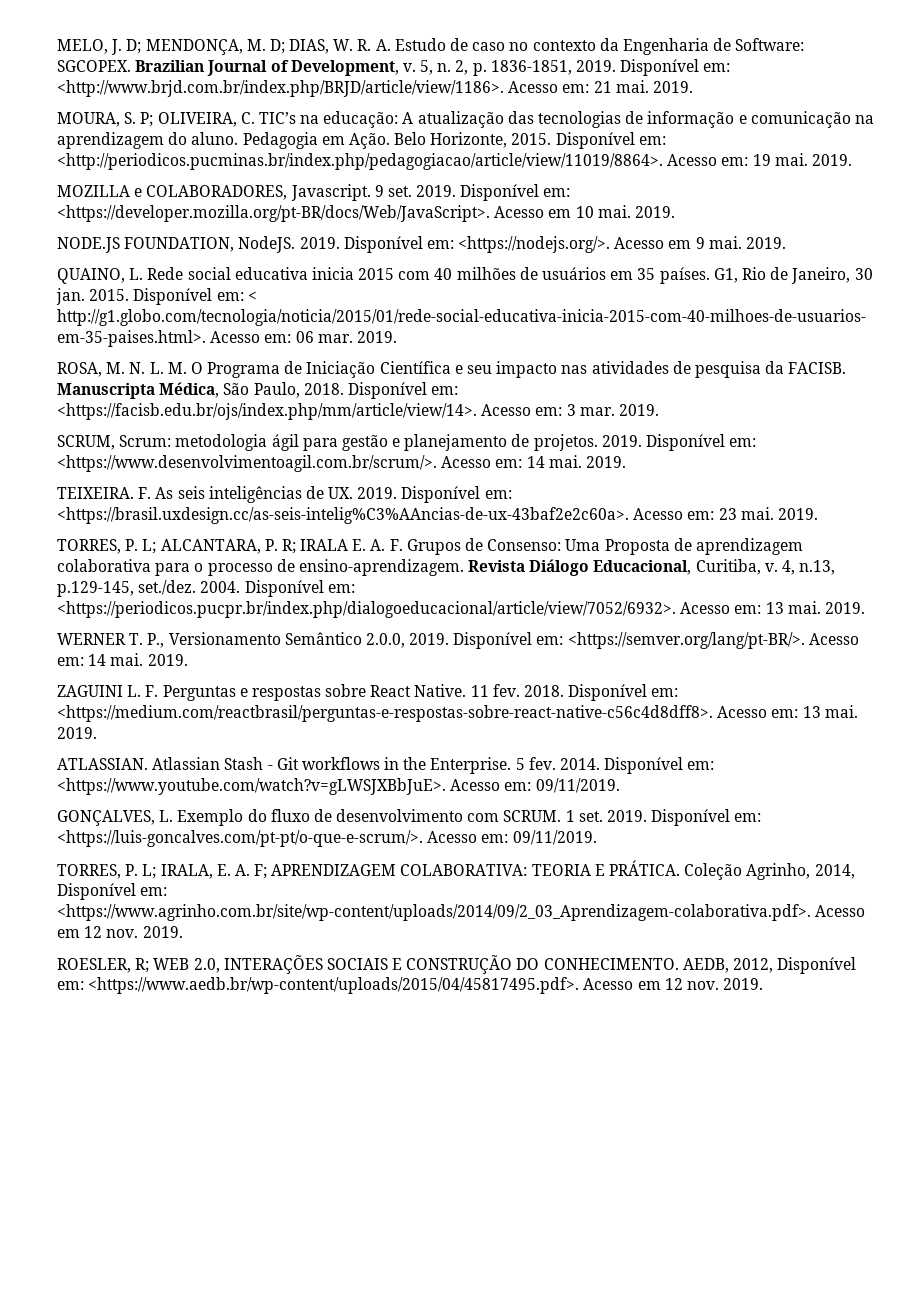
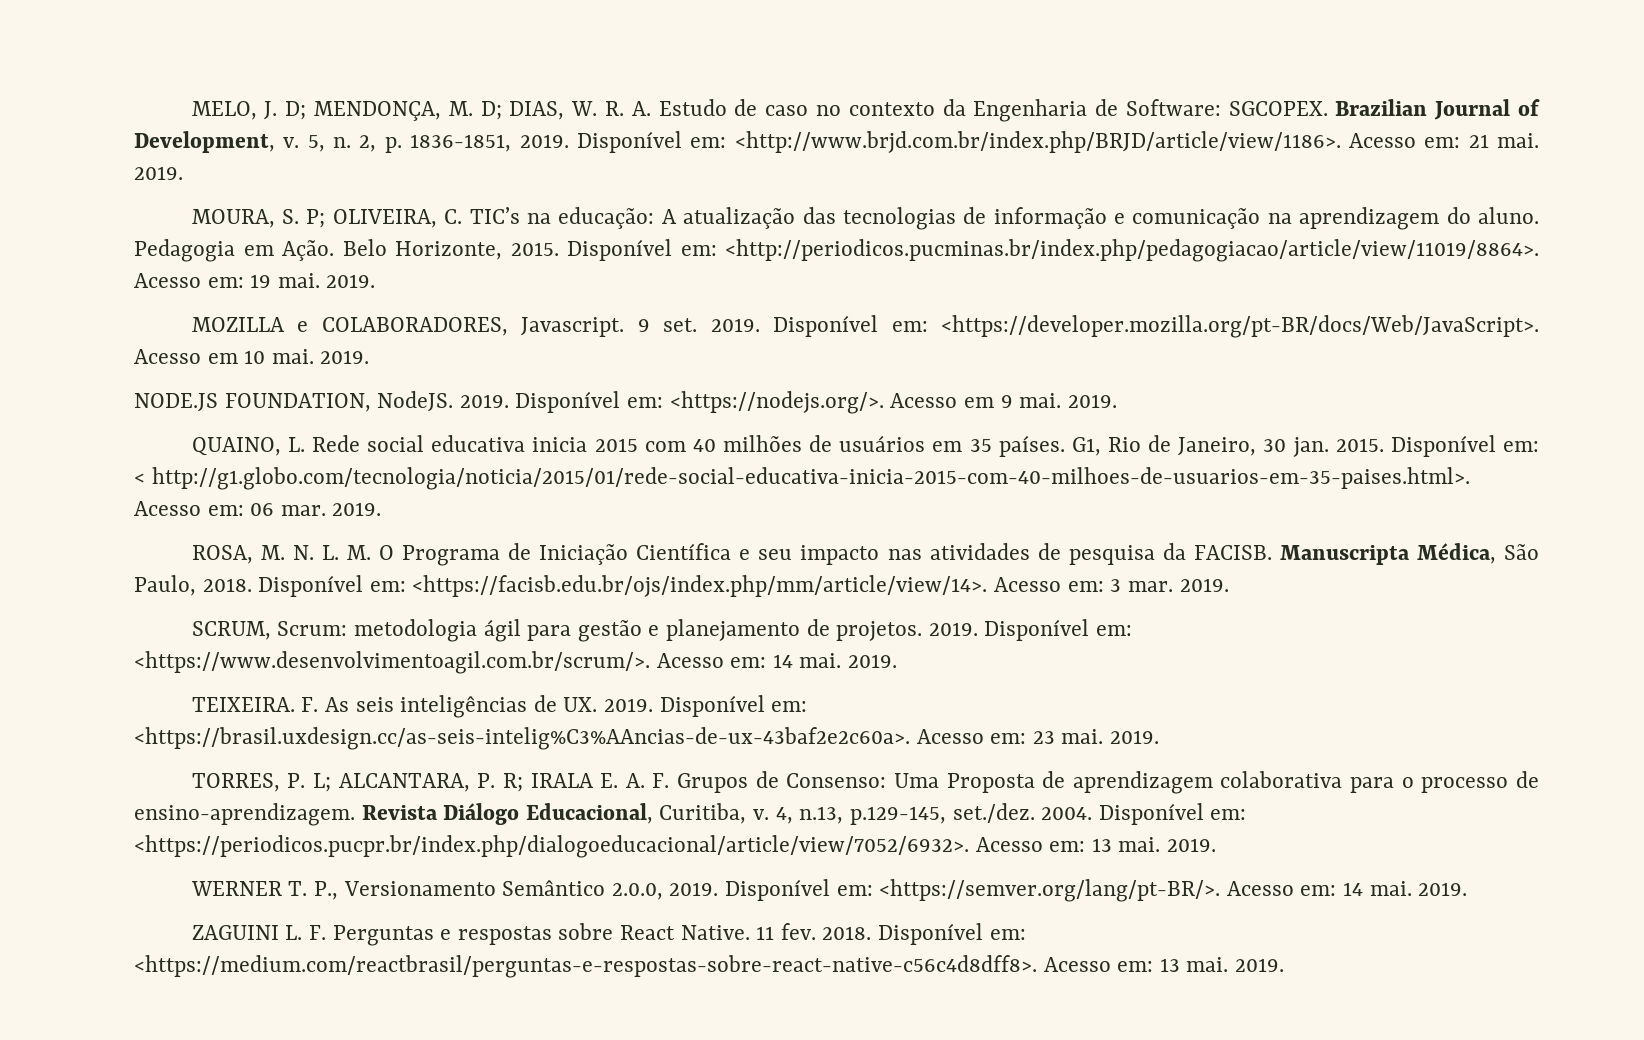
[57,757,715,774] [57,778,620,795] [57,809,762,826] [57,830,597,847] [57,860,855,880] [57,883,168,900] [57,904,866,921] [57,926,183,938] [57,955,857,974] [57,977,764,994] // ATLASSIAN. Atlassian Stash - Git workflows in the Enterprise. 5 fev. 2014. Disponível em: <https://www.youtube.com/watch?v=gLWSJXBbJuE>. Acesso em: 09/11/2019. // GONÇALVES, L. Exemplo do fluxo de desenvolvimento com SCRUM. 1 set. 2019. Disponível em: <https://luis-goncalves.com/pt-pt/o-que-e-scrum/>. Acesso em: 09/11/2019. // TORRES, P. L; IRALA, E. A. F; APRENDIZAGEM COLABORATIVA: TEORIA E PRÁTICA. Coleção Agrinho, 2014, Disponível em: <https://www.agrinho.com.br/site/wp-content/uploads/2014/09/2_03_Aprendizagem-colaborativa.pdf>. Acesso em 12 nov. 2019. // ROESLER, R; WEB 2.0, INTERAÇÕES SOCIAIS E CONSTRUÇÃO DO CONHECIMENTO. AEDB, 2012, Disponível em: <https://www.aedb.br/wp-content/uploads/2015/04/45817495.pdf>. Acesso em 12 nov. 2019. -> (1285, 965) none

